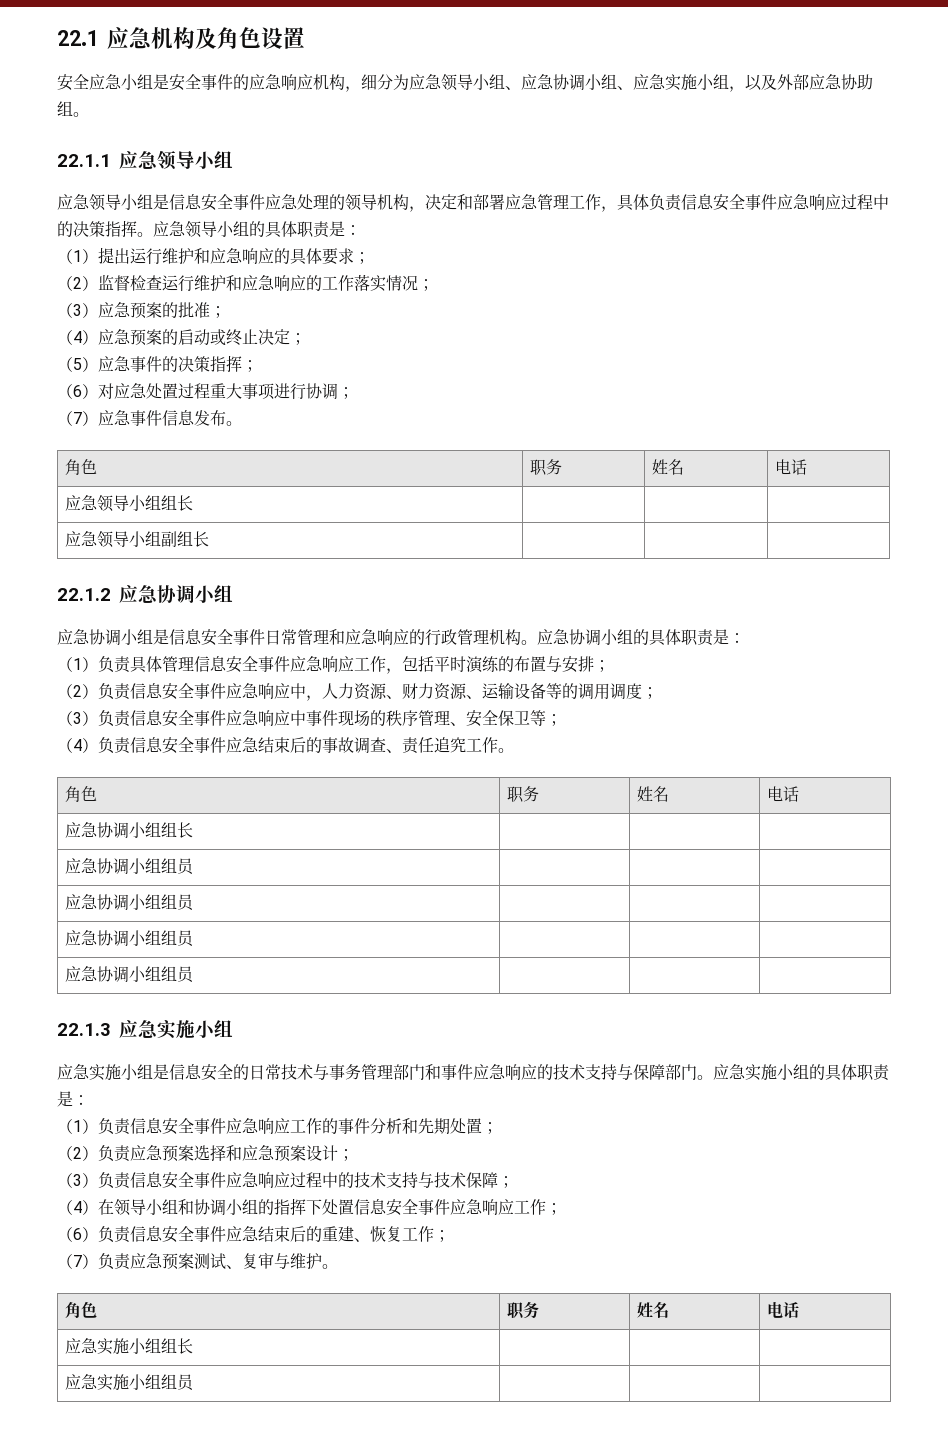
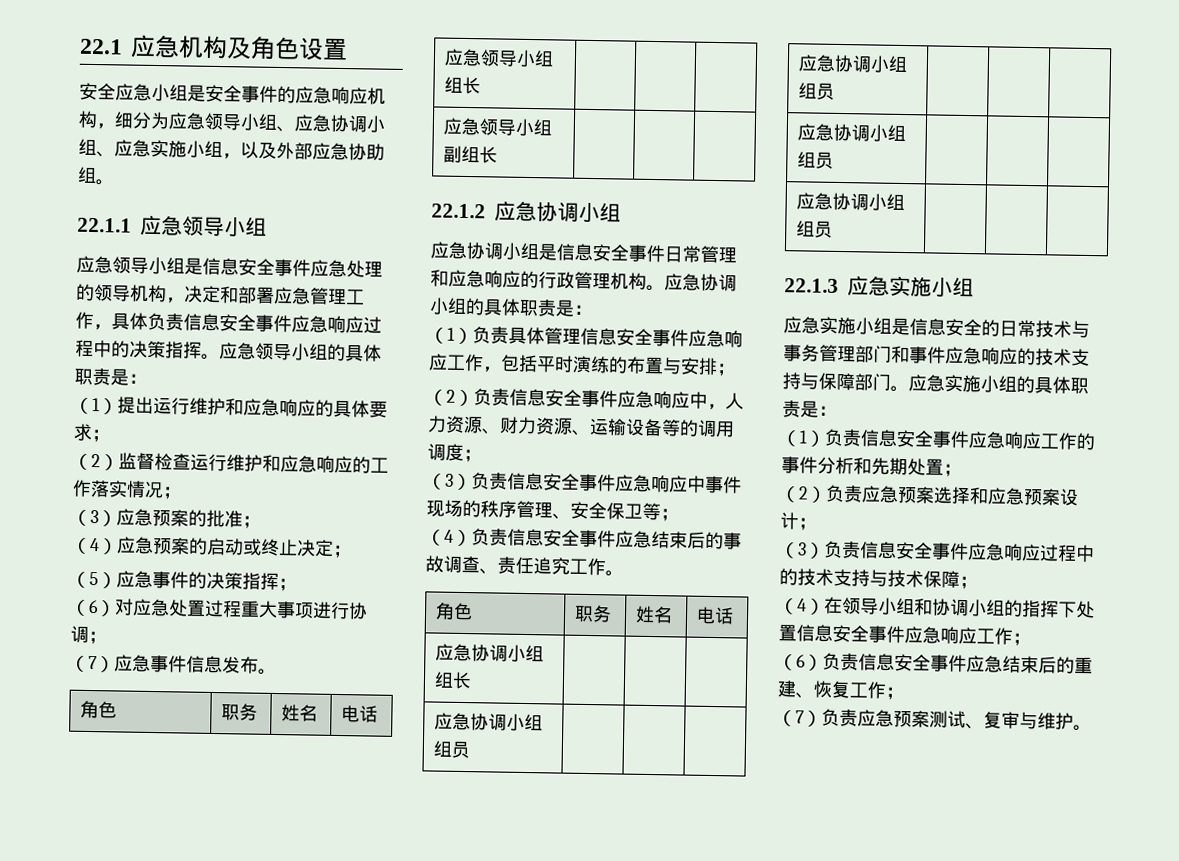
[64,1301,97,1318] [506,1301,539,1320] [636,1301,669,1318] [766,1302,799,1318] [64,1338,193,1355] [64,1374,194,1391] // 角色 | 职务 | 姓名 | 电话 // 应急实施小组组长 | | | // 应急实施小组组员 | | | -> (1092, 728) none

